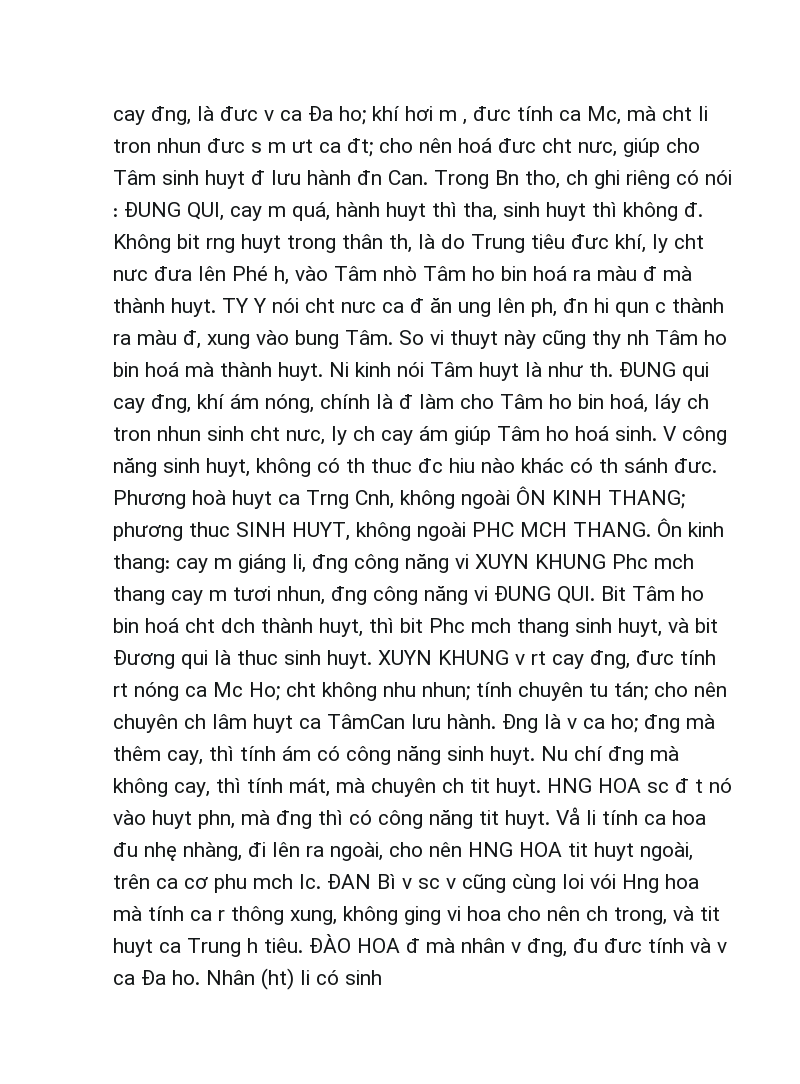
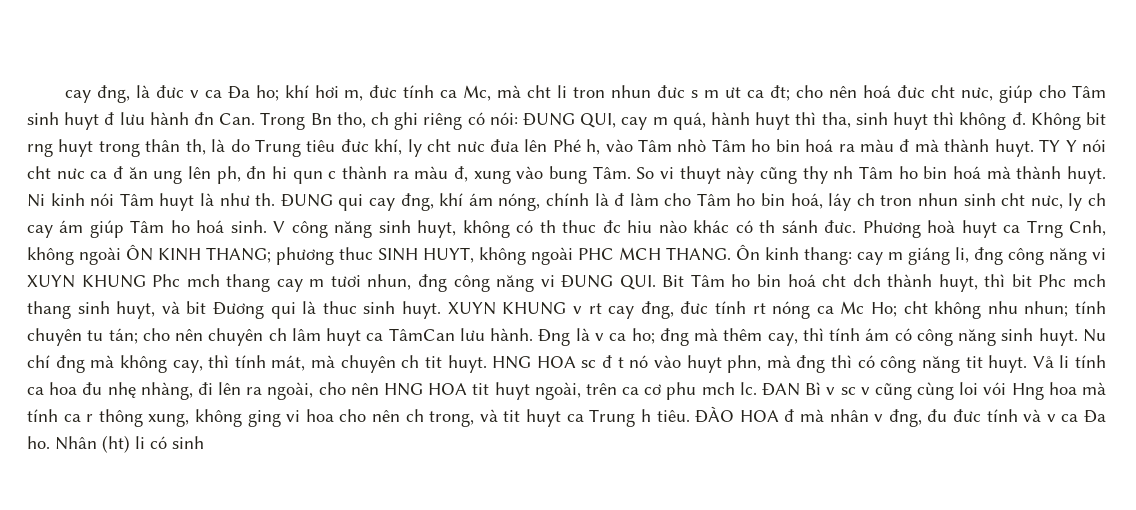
[439,110,467,125] m , -> [344,90,364,101] m,
[705,170,732,185] [113,208,118,217] nói : -> [489,112,518,125] nói:

